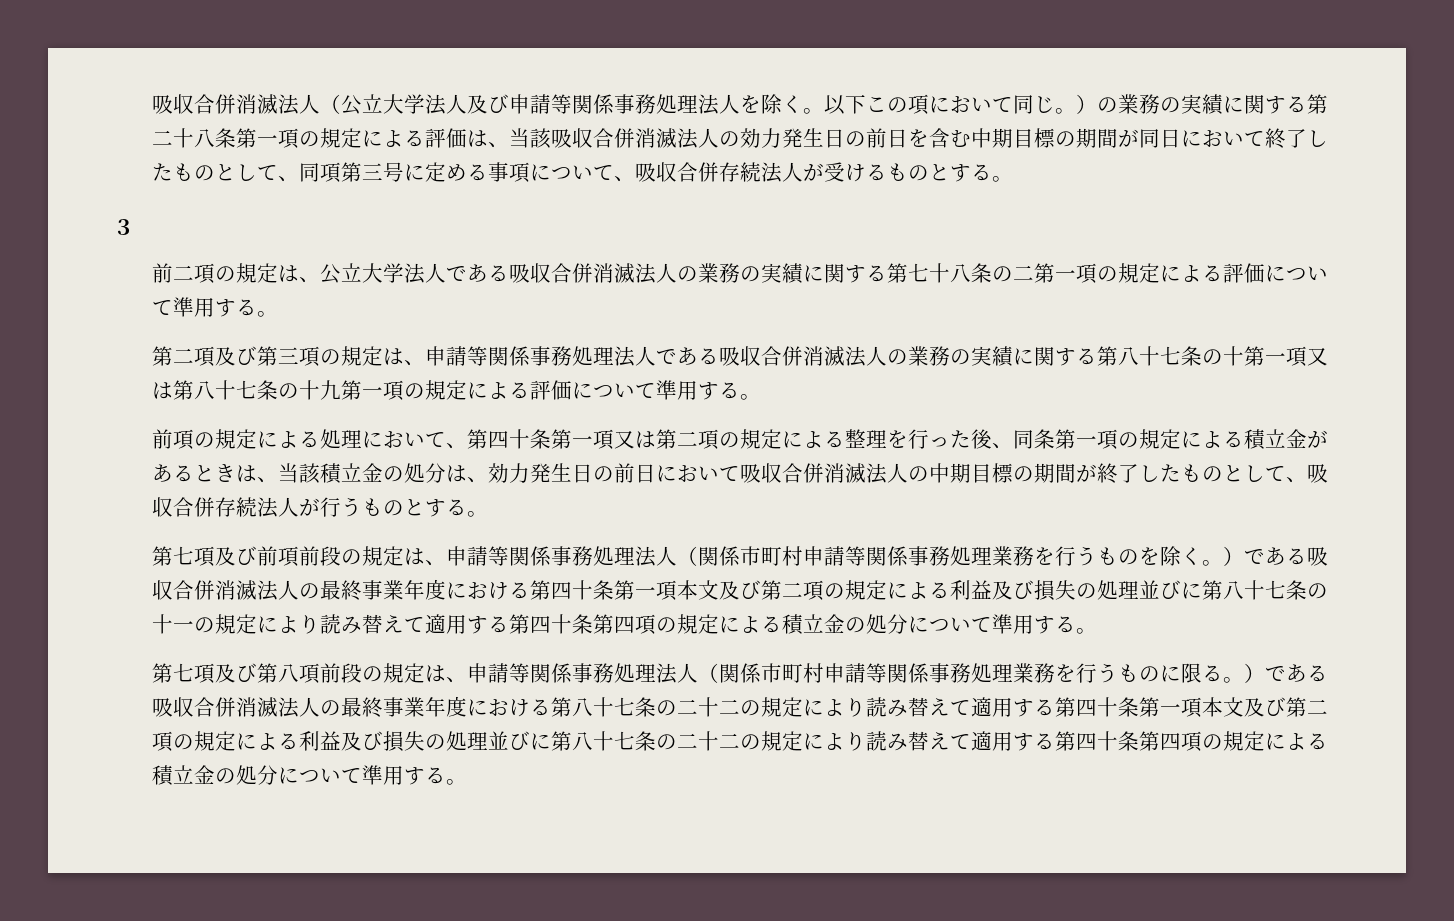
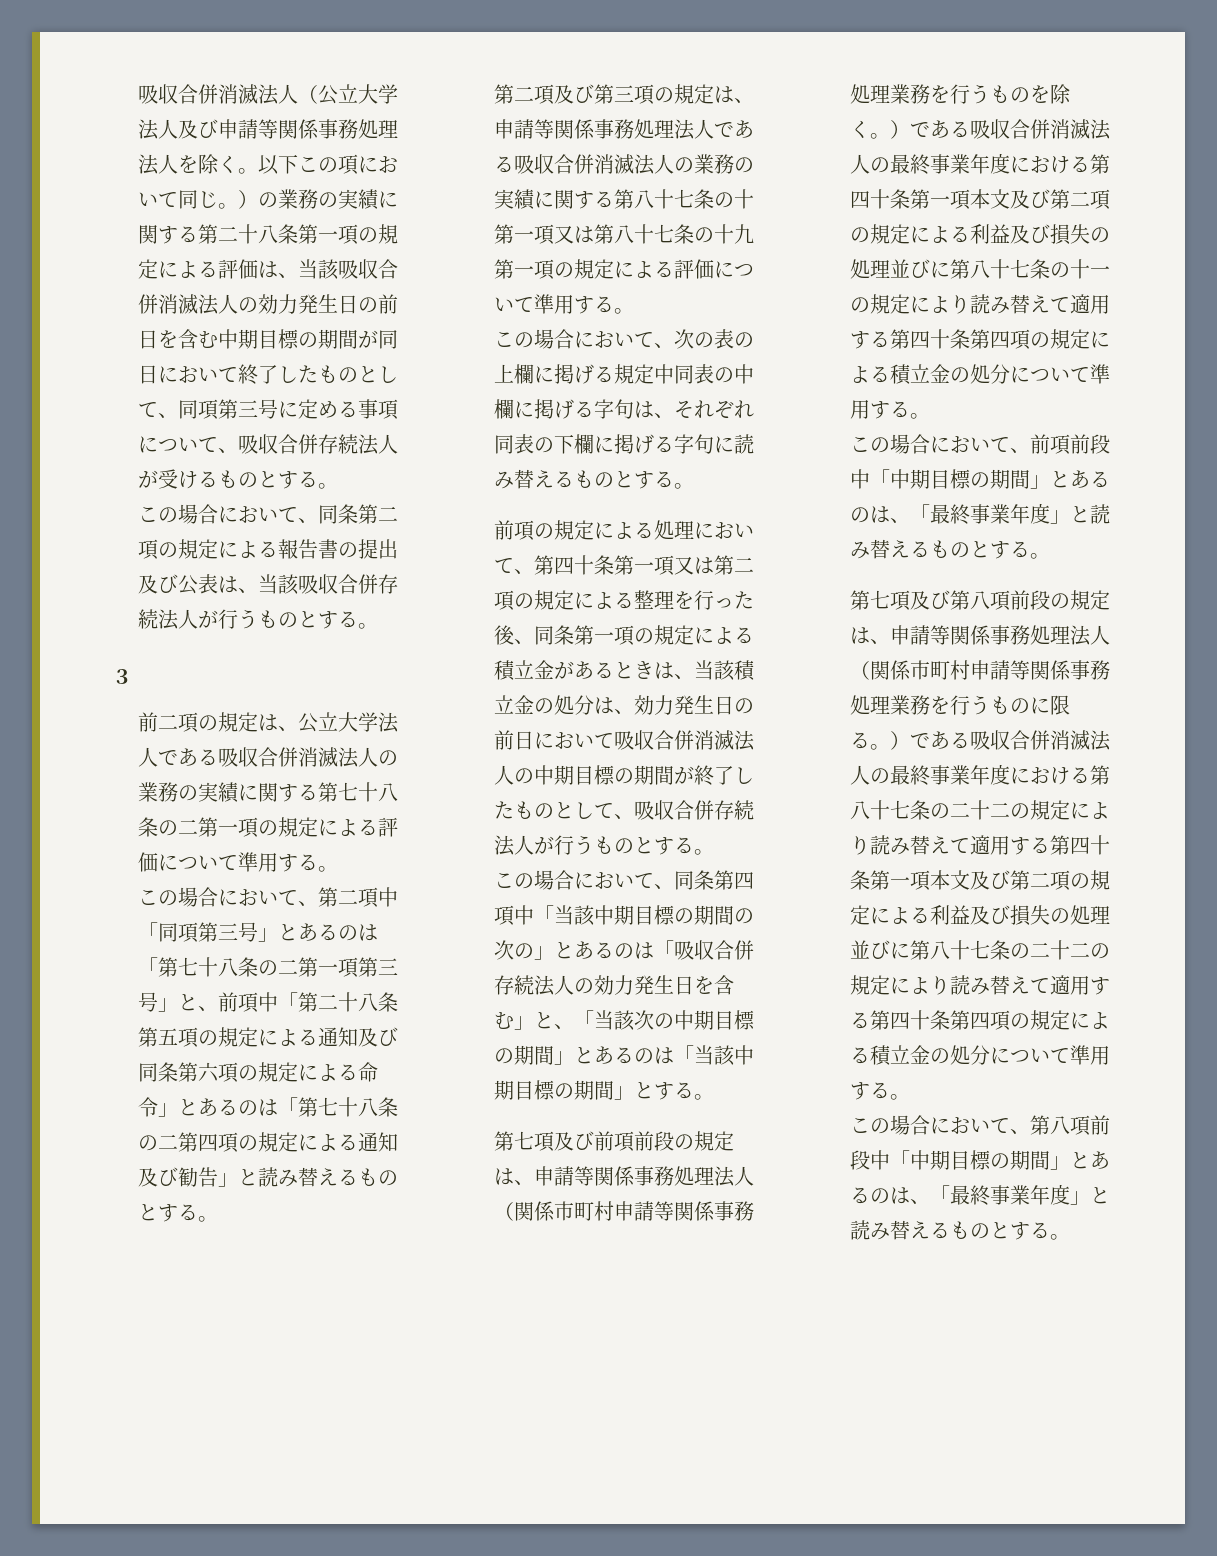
(1013, 179) none -> [138,504,399,524] [138,539,399,560] [138,574,399,595] [138,609,379,630] // この場合において、同条第二項の規定による報告書の提出及び公表は、当該吸収合併存続法人が行うものとする。
(278, 314) none -> [138,887,399,908] [138,922,379,943] [138,957,399,978] [138,992,399,1013] [138,1027,399,1048] [138,1062,379,1083] [138,1097,399,1117] [138,1132,399,1153] [138,1167,399,1187] [138,1204,219,1222] // この場合において、第二項中「同項第三号」とあるのは「第七十八条の二第一項第三号」と、前項中「第二十八条第五項の規定による通知及び同条第六項の規定による命令」とあるのは「第七十八条の二第四項の規定による通知及び勧告」と読み替えるものとする。
(761, 397) none -> [494,329,755,349] [494,364,755,384] [494,399,755,419] [494,434,755,454] [494,469,695,489] // この場合において、次の表の上欄に掲げる規定中同表の中欄に掲げる字句は、それぞれ同表の下欄に掲げる字句に読み替えるものとする。
(488, 514) none -> [494,870,755,890] [494,905,755,926] [494,940,755,960] [494,975,735,996] [494,1010,756,1031] [494,1045,755,1066] [494,1080,715,1100] // この場合において、同条第四項中「当該中期目標の期間の次の」とあるのは「吸収合併存続法人の効力発生日を含む」と、「当該次の中期目標の期間」とあるのは「当該中期目標の期間」とする。
(1097, 631) none -> [850,434,1111,455] [850,469,1111,489] [850,503,1111,525] [850,539,1051,559] // この場合において、前項前段中「中期目標の期間」とあるのは、「最終事業年度」と読み替えるものとする。
(467, 782) none -> [850,1115,1111,1136] [850,1150,1111,1170] [850,1184,1111,1206] [850,1220,1071,1240] // この場合において、第八項前段中「中期目標の期間」とあるのは、「最終事業年度」と読み替えるものとする。

